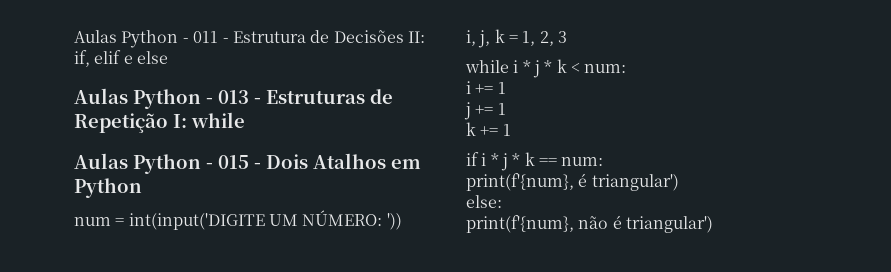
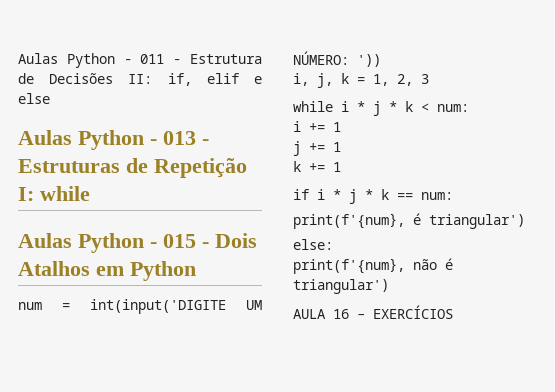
(713, 224) none -> [293,305,453,319] // AULA 16 – EXERCÍCIOS

